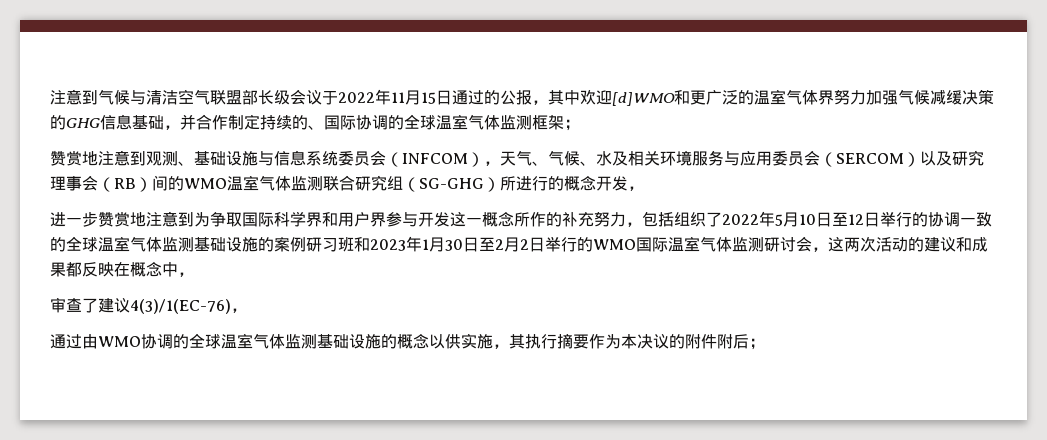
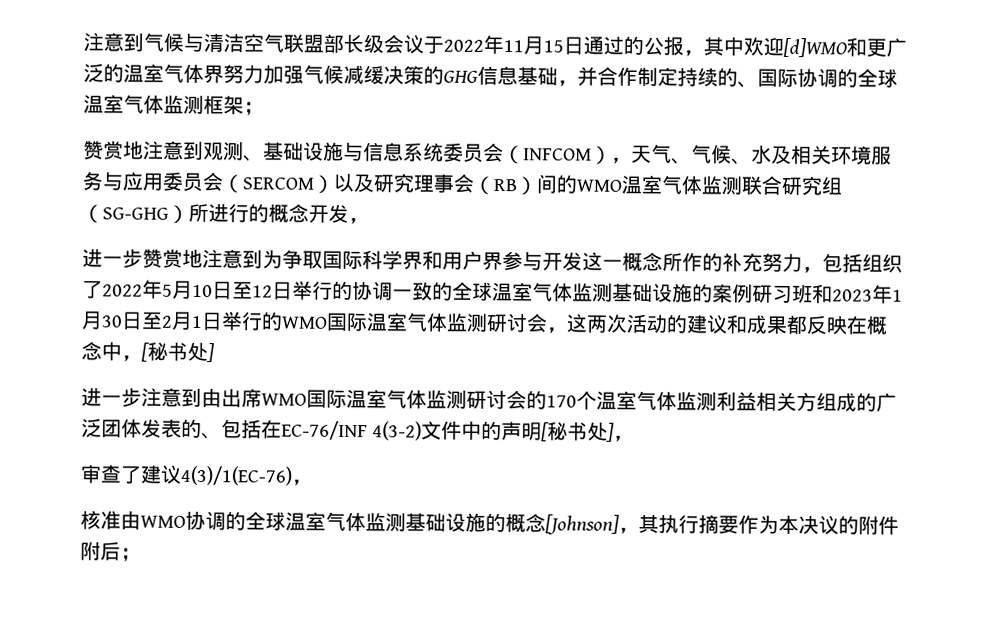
[520,239,529,250] 2 -> [191,315,203,329] 1
(194, 274) none -> [141,341,215,363] [81,387,897,412] [81,418,635,442] [秘书处] // 进一步注意到由出席WMO国际温室气体监测研讨会的170个温室气体监测利益相关方组成的广泛团体发表的、包括在EC-76/INF 4(3-2)文件中的声明[秘书处]，
[50,334,82,349] 通过 -> [80,510,121,530] 核准
[429,333,493,349] 以供实施 -> [545,514,620,535] [Johnson]

